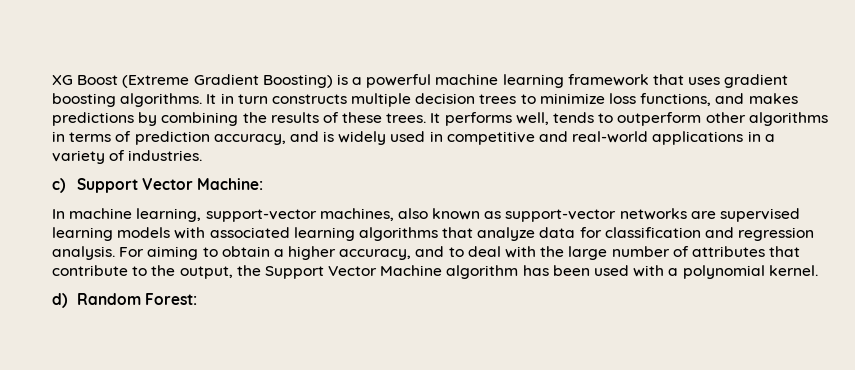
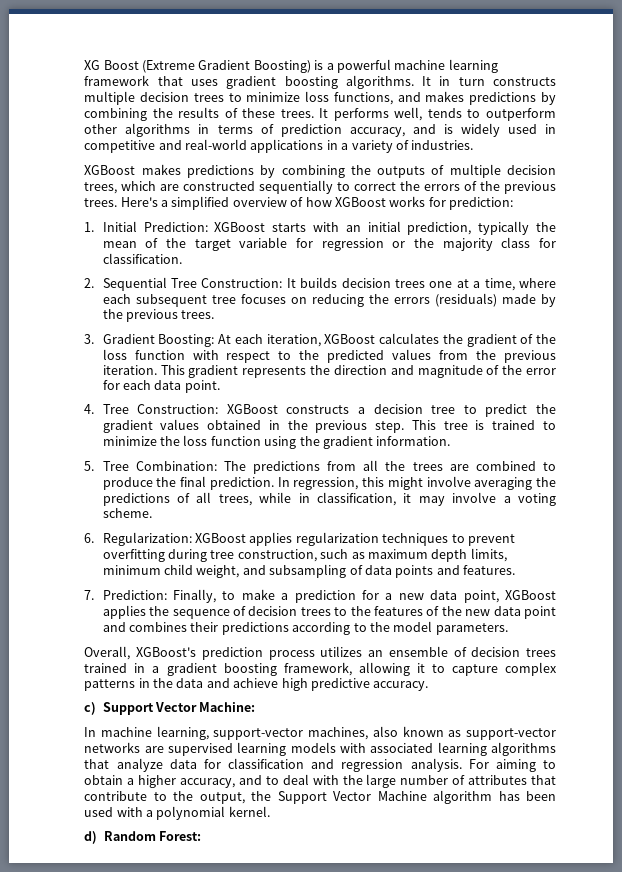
(203, 155) none -> [84,164,557,178] [84,180,556,194] [84,196,514,210] [84,221,556,235] [102,237,556,251] [102,253,182,264] [84,277,556,291] [102,293,556,307] [102,309,215,322] [84,333,557,347] [102,349,556,363] [102,365,556,378] [102,380,220,393] [84,404,556,417] [102,419,556,433] [102,435,451,449] [84,460,556,474] [102,476,556,490] [102,492,556,506] [102,508,152,518] [84,532,515,546] [102,548,507,562] [102,564,516,578] [84,589,556,603] [102,605,557,619] [102,621,508,635] [84,646,556,660] [84,662,557,676] [84,678,429,691] // XGBoost makes predictions by combining the outputs of multiple decision trees, which are constructed sequentially to correct the errors of the previous trees. Here's a simplified overview of how XGBoost works for prediction: // 1. Initial Prediction: XGBoost starts with an initial prediction, typically the mean of the target variable for regression or the majority class for classification. // 2. Sequential Tree Construction: It builds decision trees one at a time, where each subsequent tree focuses on reducing the errors (residuals) made by the previous trees. // 3. Gradient Boosting: At each iteration, XGBoost calculates the gradient of the loss function with respect to the predicted values from the previous iteration. This gradient represents the direction and magnitude of the error for each data point. // 4. Tree Construction: XGBoost constructs a decision tree to predict the gradient values obtained in the previous step. This tree is trained to minimize the loss function using the gradient information. // 5. Tree Combination: The predictions from all the trees are combined to produce the final prediction. In regression, this might involve averaging the predictions of all trees, while in classification, it may involve a voting scheme. // 6. Regularization: XGBoost applies regularization techniques to prevent overfitting during tree construction, such as maximum depth limits, minimum child weight, and subsampling of data points and features. // 7. Prediction: Finally, to make a prediction for a new data point, XGBoost applies the sequence of decision trees to the features of the new data point and combines their predictions according to the model parameters. // Overall, XGBoost's prediction process utilizes an ensemble of decision trees trained in a gradient boosting framework, allowing it to capture complex patterns in the data and achieve high predictive accuracy.

